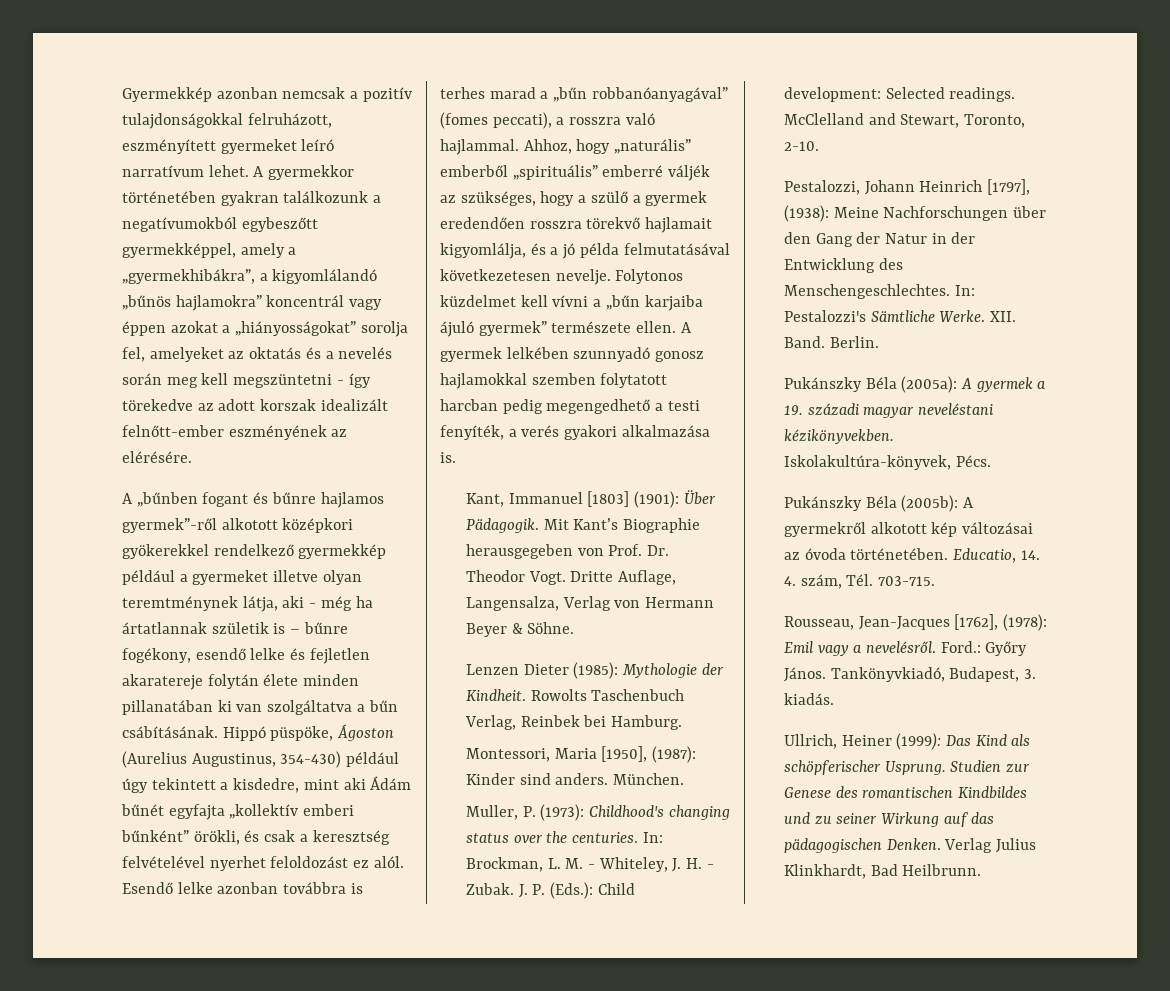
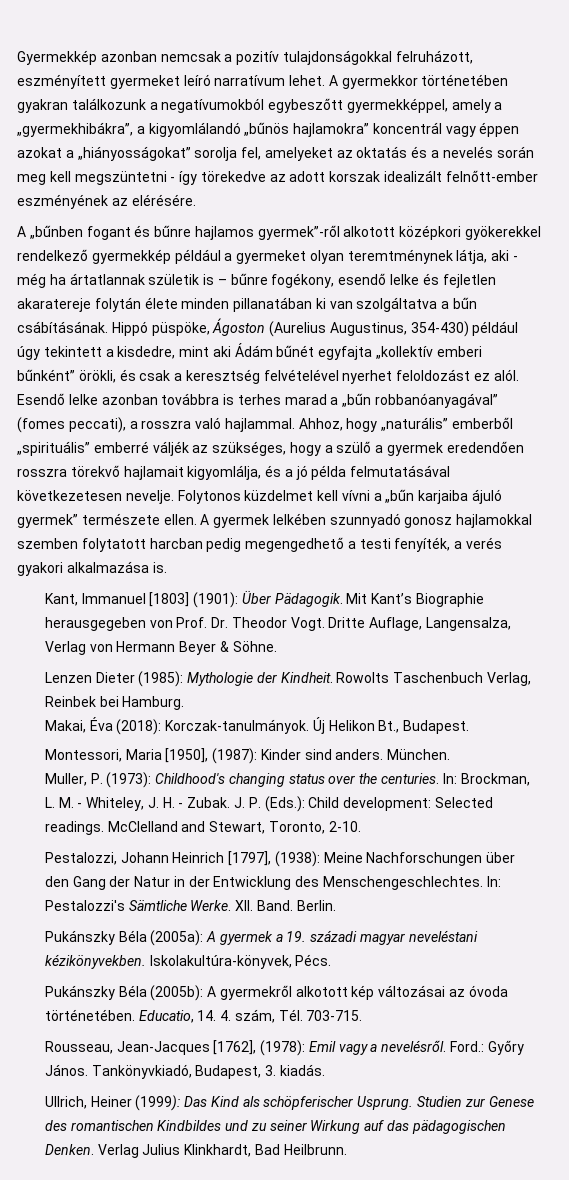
[273,570,319,582] illetve -> (307, 257) none
(682, 722) none -> [44,717,470,735] // Makai, Éva (2018): Korczak-tanulmányok. Új Helikon Bt., Budapest.

